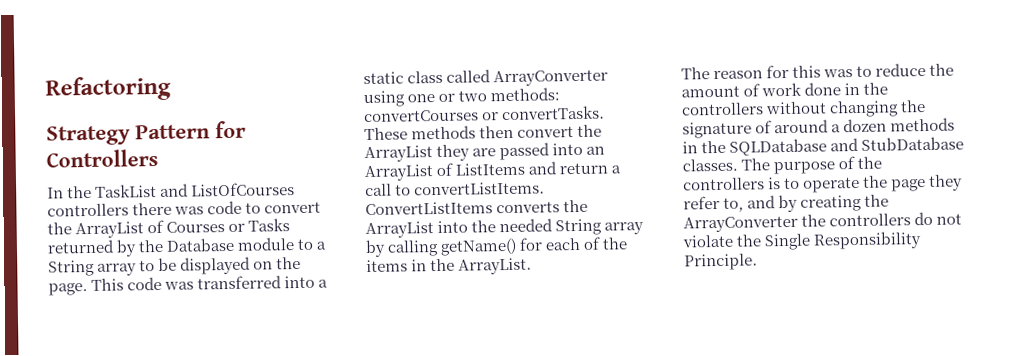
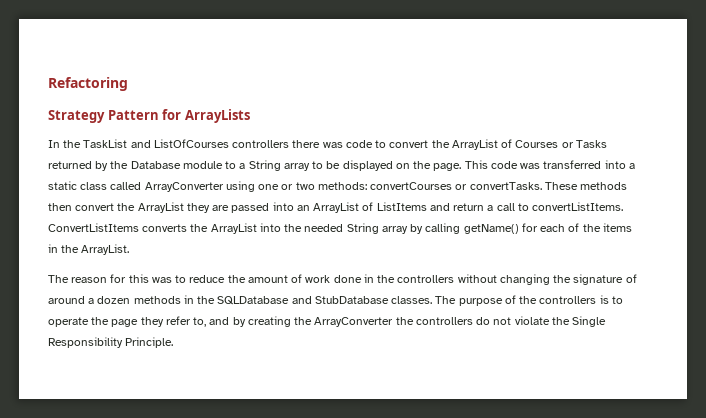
[46,148,158,168] Controllers -> [184,109,250,123] ArrayLists

